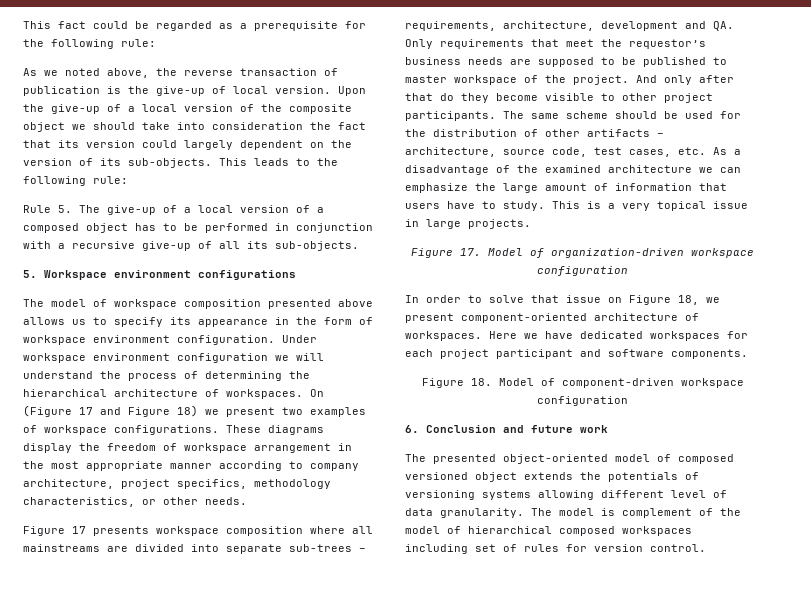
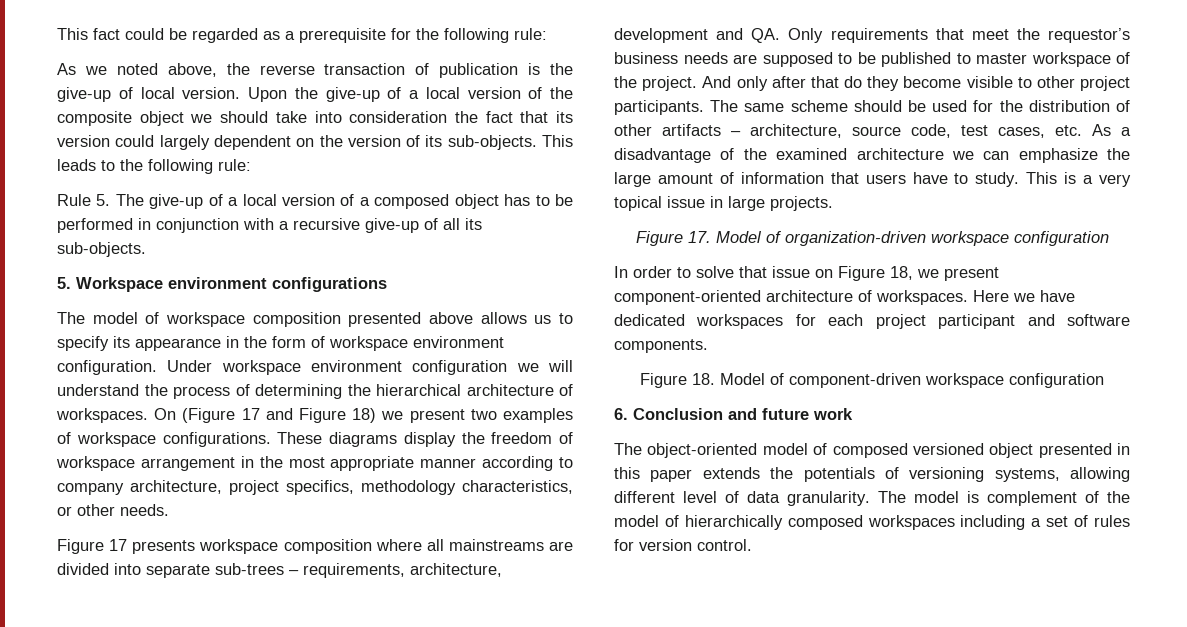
[433,454,496,464] presented -> (642, 449) none
(517, 477) none -> [1038,443,1130,458] [614,467,693,482] presented in this paper
[482,490,531,500] systems -> [994,468,1060,482] systems,
[468,526,552,534] hierarchical -> [684,515,783,530] hierarchically
(468, 549) none -> [1031,518,1042,527] a

